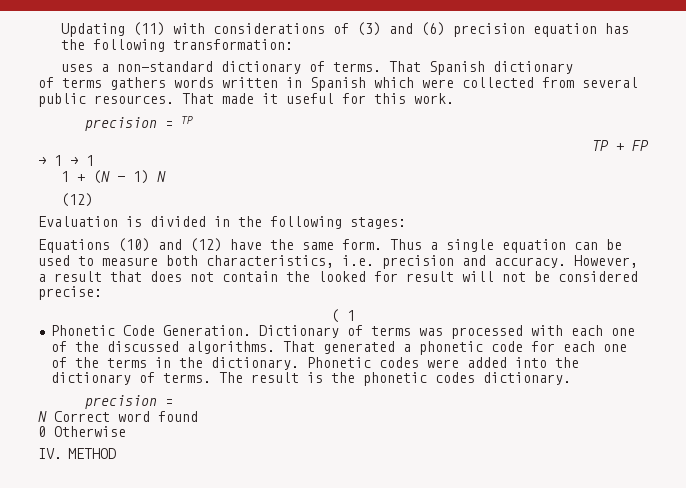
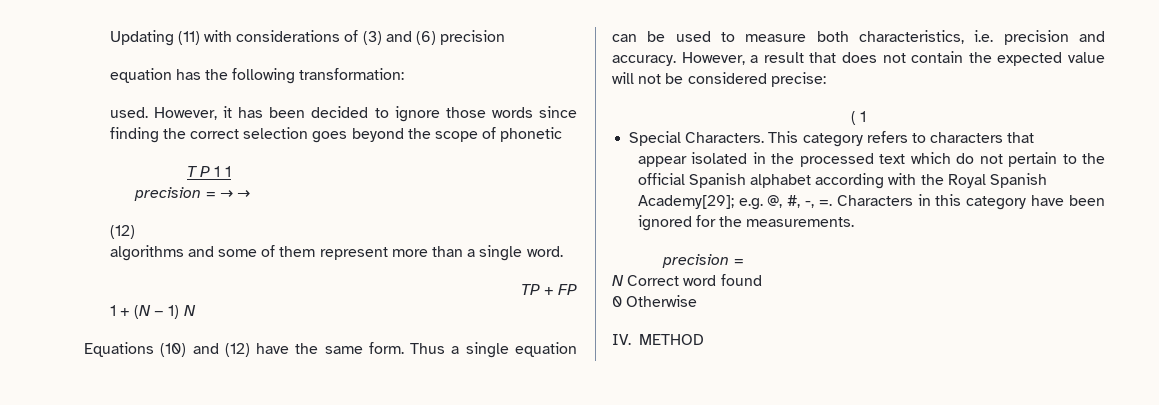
(526, 30) none -> (506, 37) //
[61,61,574,75] [38,77,638,91] [38,93,454,107] [84,116,193,131] uses a non-standard dictionary of terms. That Spanish dictionary // of terms gathers words written in Spanish which were collected from several public resources. That made it useful for this work. // precision = TP -> [109,106,577,122] [109,127,563,143] [186,166,231,177] [134,187,251,201] [109,225,135,239] [109,245,563,261] used. However, it has been decided to ignore those words since finding the correct selection goes beyond the scope of phonetic // T P 1 1 // precision = → → // (12) // algorithms and some of them represent more than a single word.
[38,155,94,166] // → 1 → 1 -> (577, 289) none
[61,193,94,207] [38,216,406,229] // (12) // Evaluation is divided in the following stages: -> (196, 310) none
[318,271,454,282] looked for result -> [997,52,1105,66] expected value
[51,325,636,339] [51,341,628,355] [51,357,580,370] [51,372,572,386] Phonetic Code Generation. Dictionary of terms was processed with each one of the discussed algorithms. That generated a phonetic code for each one of the terms in the dictionary. Phonetic codes were added into the dictionary of terms. The result is the phonetic codes dictionary. -> [629,131,1035,147] [637,152,1105,167] [637,173,1048,189] [637,194,1105,210] [637,215,855,231] Special Characters. This category refers to characters that // appear isolated in the processed text which do not pertain to the official Spanish alphabet according with the Royal Spanish Academy[29]; e.g. @, #, -, =. Characters in this category have been ignored for the measurements.

